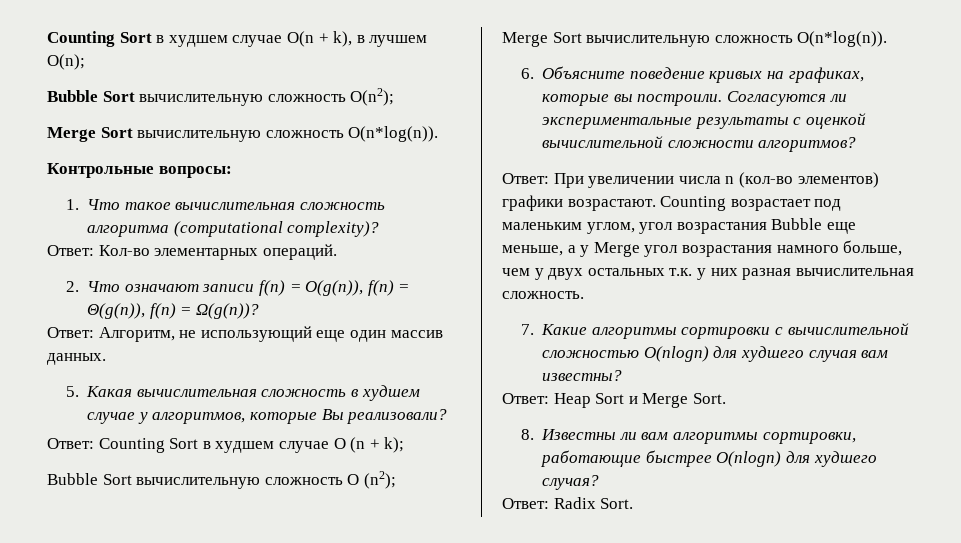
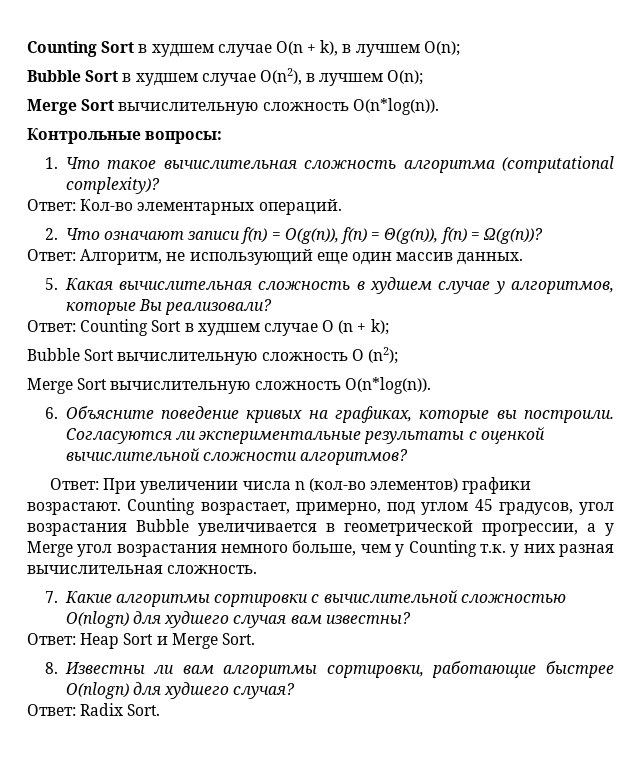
[139,88,395,106] вычислительную сложность O(n2); -> [122,68,424,86] в худшем случае O(n2), в лучшем O(n);
[730,199,842,211] [502,218,856,234] [502,245,563,256] возрастает под маленьким углом, угол возрастания Bubble еще меньше, -> [200,499,614,515] [27,519,578,536] возрастает, примерно, под углом 45 градусов, угол возрастания Bubble увеличивается в геометрической прогрессии,
[776,245,839,253] намного -> [221,544,289,553] немного
[548,268,665,280] двух остальных -> [408,540,477,557] Counting

